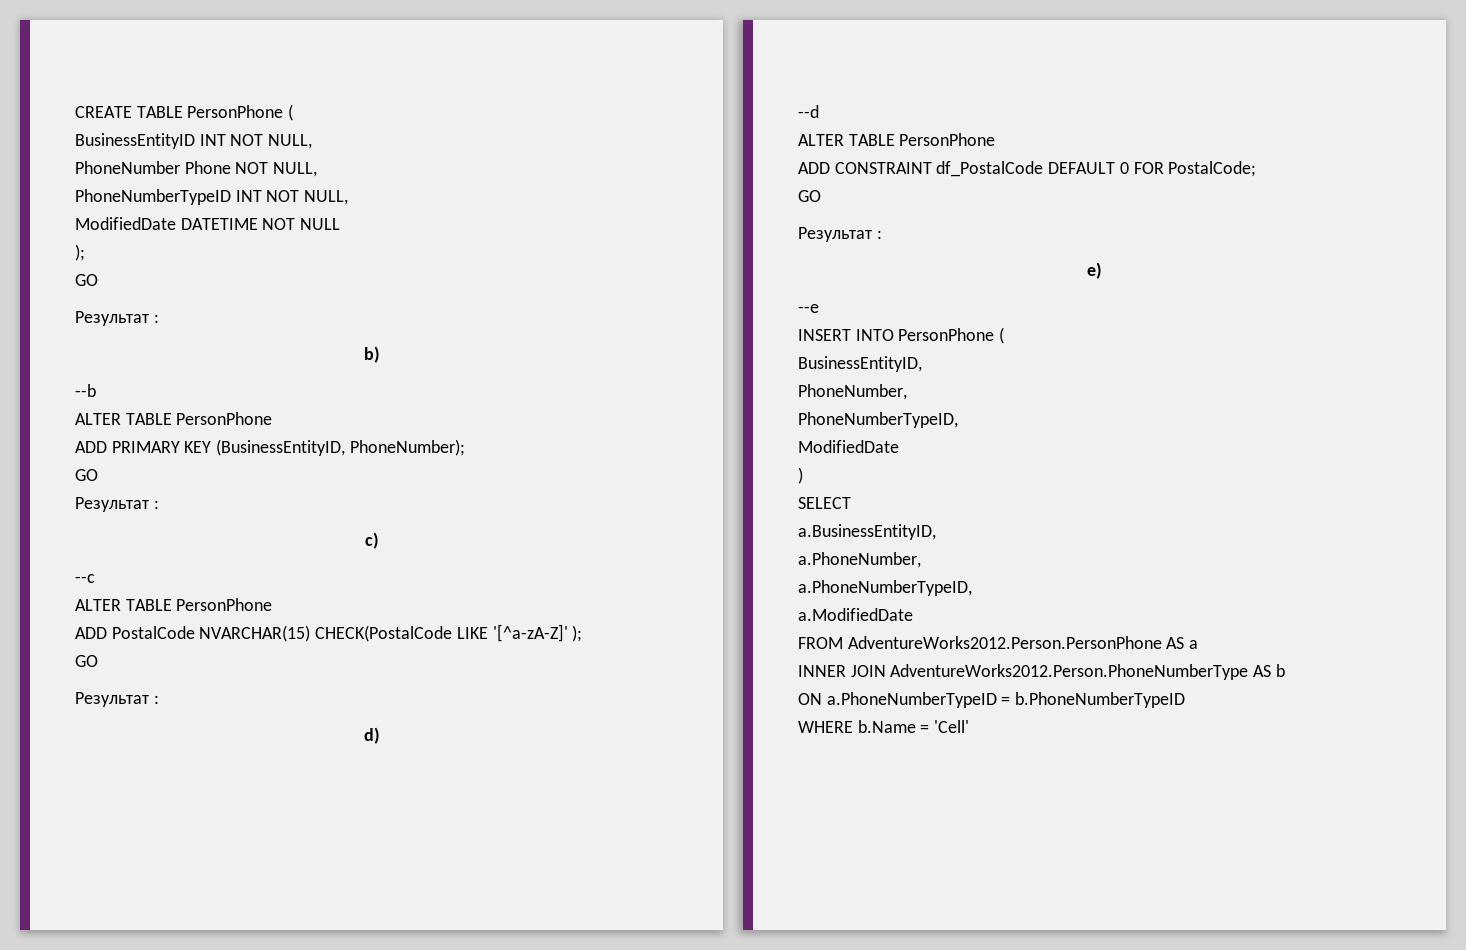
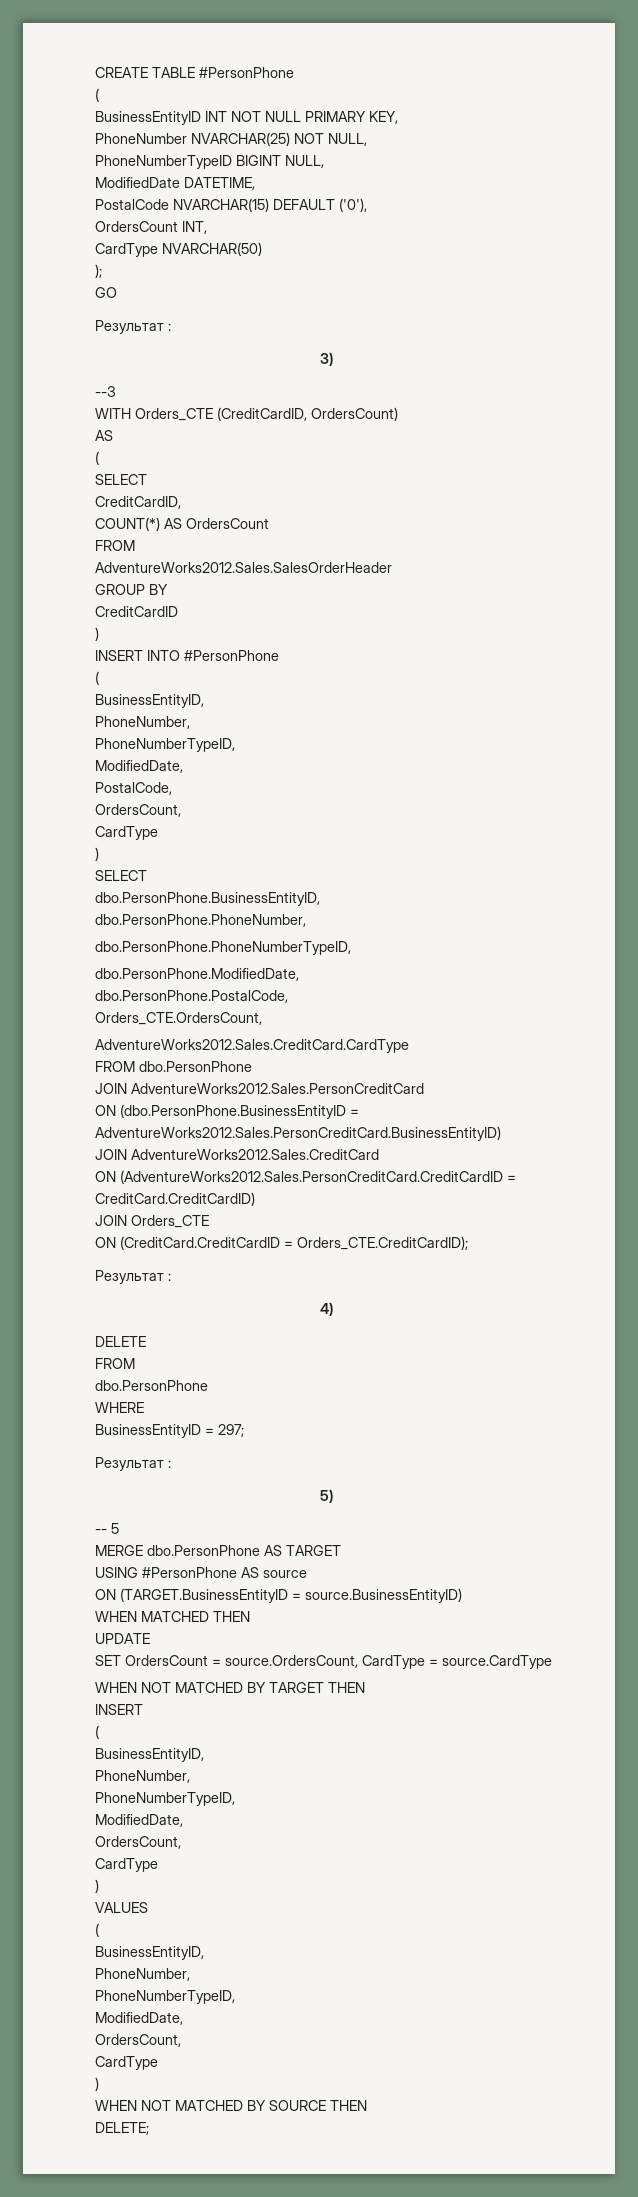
[187,105,284,118] PersonPhone -> [199,67,294,78] #PersonPhone //
[268,134,313,149] NULL, -> [265,111,398,124] NULL PRIMARY KEY,
[184,161,231,174] Phone -> [191,132,290,146] NVARCHAR(25)
[235,190,300,202] INT NOT -> [236,155,281,166] BIGINT
[180,218,341,230] [75,244,85,261] [75,274,98,286] [75,311,159,326] [363,346,380,363] [75,384,96,397] [75,412,273,425] [75,439,465,456] [75,469,98,481] [75,497,159,512] [364,532,379,549] [75,574,95,583] [75,598,273,611] [75,624,583,642] [75,655,98,667] [75,692,159,707] [363,727,380,744] [798,105,819,118] [798,133,996,146] [798,161,1257,177] [798,190,821,202] [798,227,882,242] [1087,262,1102,279] [798,304,819,313] DATETIME NOT NULL // ); // GO // Результат : // b) // --b // ALTER TABLE PersonPhone // ADD PRIMARY KEY (BusinessEntityID, PhoneNumber); // GO // Результат : // c) // --c // ALTER TABLE PersonPhone // ADD PostalCode NVARCHAR(15) CHECK(PostalCode LIKE '[^a-zA-Z]' ); // GO // Результат : // d) // --d // ALTER TABLE PersonPhone // ADD CONSTRAINT df_PostalCode DEFAULT 0 FOR PostalCode; // GO // Результат : // e) // --e -> [184,177,255,190] [95,198,367,212] [95,221,207,234] [95,242,262,257] [95,264,102,278] [95,287,117,298] [95,320,171,334] [320,352,334,366] [95,386,116,397] [95,407,398,421] [95,430,113,441] [95,451,99,465] [95,474,147,485] [95,496,181,509] [95,517,269,531] [95,540,135,551] [95,562,392,573] [95,584,168,595] [95,606,178,617] [95,627,99,641] DATETIME, // PostalCode NVARCHAR(15) DEFAULT ('0'), // OrdersCount INT, // CardType NVARCHAR(50) // ); // GO // Результат : // 3) // --3 // WITH Orders_CTE (CreditCardID, OrdersCount) // AS // ( // SELECT // CreditCardID, // COUNT(*) AS OrdersCount // FROM // AdventureWorks2012.Sales.SalesOrderHeader // GROUP BY // CreditCardID // )
[898,327,1005,344] [798,356,922,372] [798,384,907,400] [798,412,958,428] [798,440,899,453] [798,467,803,484] [798,497,851,509] [798,524,936,540] [798,552,921,568] [798,580,972,596] [798,608,913,621] [798,636,1199,649] [798,664,1285,680] [798,692,1186,708] [798,720,970,733] PersonPhone ( // BusinessEntityID, // PhoneNumber, // PhoneNumberTypeID, // ModifiedDate // ) // SELECT // a.BusinessEntityID, // a.PhoneNumber, // a.PhoneNumberTypeID, // a.ModifiedDate // FROM AdventureWorks2012.Person.PersonPhone AS a // INNER JOIN AdventureWorks2012.Person.PhoneNumberType AS b // ON a.PhoneNumberTypeID = b.PhoneNumberTypeID // WHERE b.Name = 'Cell' -> [184,650,279,661] [95,671,99,685] [95,694,204,708] [95,716,190,729] [95,738,235,752] [95,760,183,773] [95,782,172,795] [95,804,181,817] [95,826,158,840] [95,847,99,861] [95,870,147,881] [95,892,320,906] [95,914,306,927] [95,941,351,955] [95,968,299,981] [95,990,288,1003] [95,1012,262,1025] [95,1039,409,1053] [95,1061,252,1072] [95,1083,424,1094] [95,1104,359,1119] [95,1126,501,1141] [95,1149,379,1160] [95,1170,516,1184] [95,1192,255,1206] [95,1215,209,1228] [95,1236,468,1250] [95,1270,171,1284] [320,1302,334,1316] [95,1336,146,1347] [95,1358,135,1369] [95,1380,208,1391] [95,1402,144,1413] [95,1424,244,1438] [95,1457,171,1471] [320,1489,334,1503] [95,1523,119,1534] [95,1545,341,1556] [95,1567,307,1578] [95,1588,462,1603] [95,1611,250,1622] [95,1633,150,1644] [95,1655,552,1669] [95,1682,365,1693] [95,1704,143,1715] [95,1725,99,1739] [95,1748,204,1762] [95,1770,190,1783] [95,1792,235,1806] [95,1814,183,1827] [95,1836,181,1849] [95,1858,158,1872] [95,1879,99,1893] [95,1902,148,1913] [95,1923,99,1937] [95,1946,204,1960] [95,1968,190,1981] [95,1990,235,2004] [95,2012,183,2025] [95,2034,181,2047] [95,2056,158,2070] [95,2077,99,2091] [95,2100,367,2111] [95,2122,149,2135] #PersonPhone // ( // BusinessEntityID, // PhoneNumber, // PhoneNumberTypeID, // ModifiedDate, // PostalCode, // OrdersCount, // CardType // ) // SELECT // dbo.PersonPhone.BusinessEntityID, // dbo.PersonPhone.PhoneNumber, // dbo.PersonPhone.PhoneNumberTypeID, // dbo.PersonPhone.ModifiedDate, // dbo.PersonPhone.PostalCode, // Orders_CTE.OrdersCount, // AdventureWorks2012.Sales.CreditCard.CardType // FROM dbo.PersonPhone // JOIN AdventureWorks2012.Sales.PersonCreditCard // ON (dbo.PersonPhone.BusinessEntityID = AdventureWorks2012.Sales.PersonCreditCard.BusinessEntityID) // JOIN AdventureWorks2012.Sales.CreditCard // ON (AdventureWorks2012.Sales.PersonCreditCard.CreditCardID = CreditCard.CreditCardID) // JOIN Orders_CTE // ON (CreditCard.CreditCardID = Orders_CTE.CreditCardID); // Результат : // 4) // DELETE // FROM // dbo.PersonPhone // WHERE // BusinessEntityID = 297; // Результат : // 5) // -- 5 // MERGE dbo.PersonPhone AS TARGET // USING #PersonPhone AS source // ON (TARGET.BusinessEntityID = source.BusinessEntityID) // WHEN MATCHED THEN // UPDATE // SET OrdersCount = source.OrdersCount, CardType = source.CardType // WHEN NOT MATCHED BY TARGET THEN // INSERT // ( // BusinessEntityID, // PhoneNumber, // PhoneNumberTypeID, // ModifiedDate, // OrdersCount, // CardType // ) // VALUES // ( // BusinessEntityID, // PhoneNumber, // PhoneNumberTypeID, // ModifiedDate, // OrdersCount, // CardType // ) // WHEN NOT MATCHED BY SOURCE THEN // DELETE;

